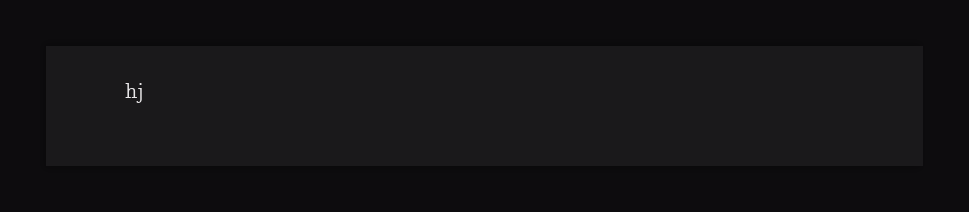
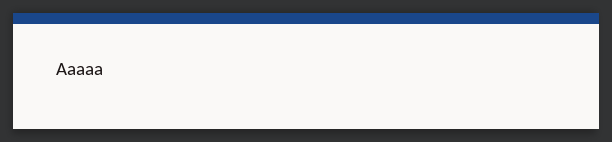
[125,83,144,103] hj -> [56,63,103,75] Aaaaa

